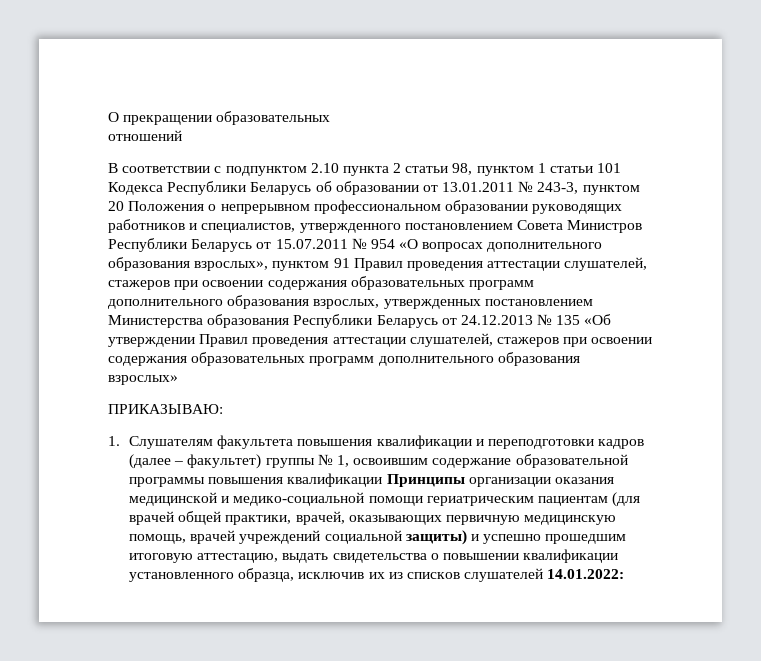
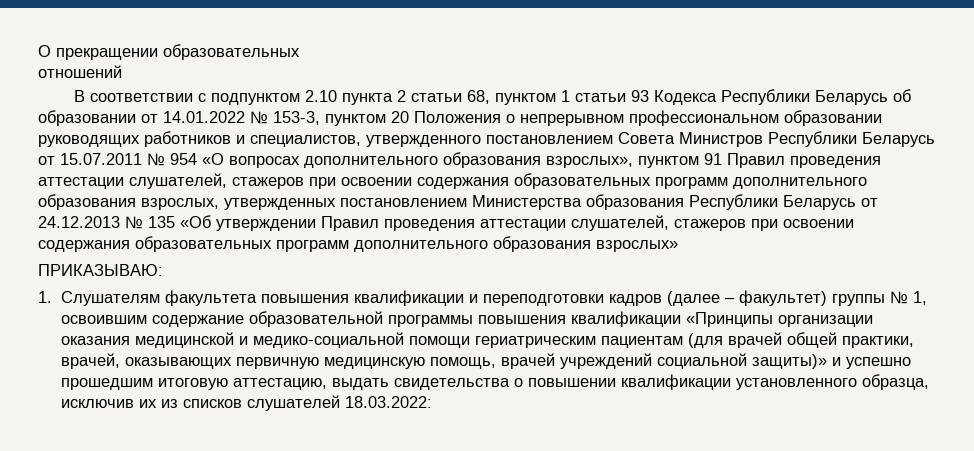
[452,163,473,175] 98, -> [467,90,491,104] 68,
[597,163,622,173] 101 -> [631,90,650,102] 93
[442,181,579,194] 13.01.2011 № 243-3, -> [163,111,320,125] 14.01.2022 № 153-3,
[386,474,465,487] Принципы -> [686,312,774,327] «Принципы
[405,530,467,545] защиты) -> [752,354,828,369] защиты)»
[547,569,625,579] 14.01.2022: -> [345,396,433,408] 18.03.2022:

